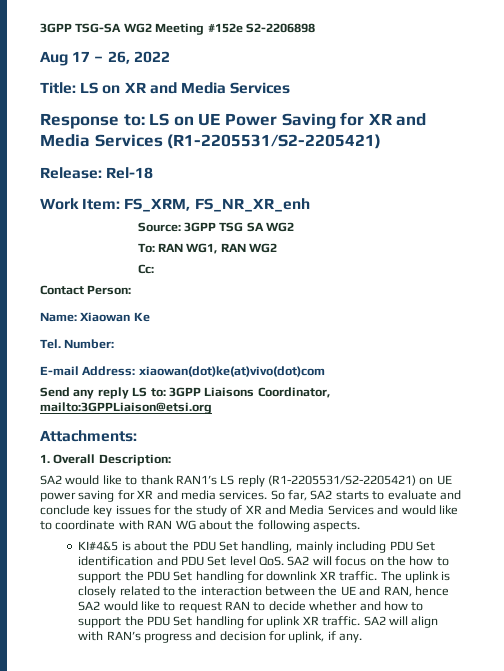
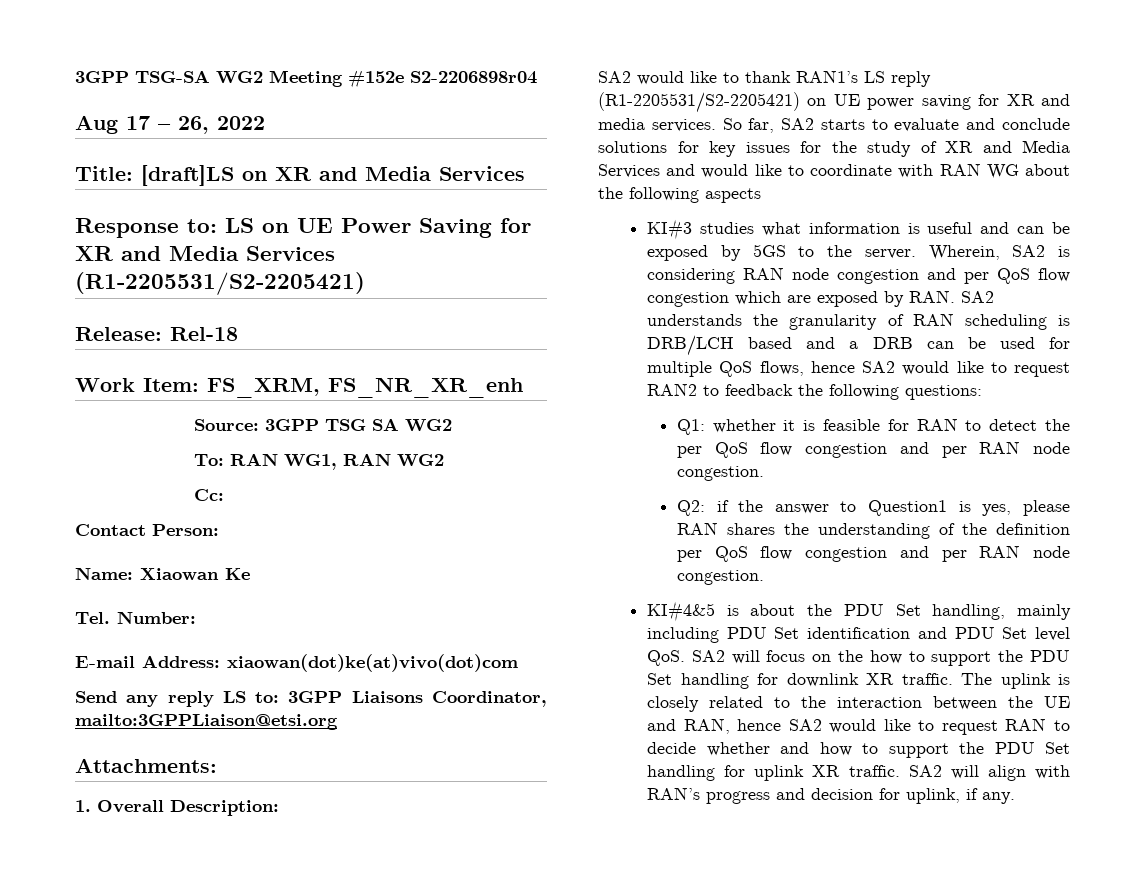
[245,23,315,33] S2-2206898 -> [410,71,537,84] S2-2206898r04
[80,82,99,94] LS -> [141,165,234,186] [draft]LS
(90, 510) none -> [598,141,699,153] solutions for
[313,521,360,532] aspects. -> [705,188,761,203] [647,219,1070,240] [647,244,1070,261] [647,267,1070,284] [647,290,995,307] [647,313,1070,330] [647,335,1070,356] [647,361,1070,377] [647,383,983,400] [676,418,1070,435] [676,441,1070,458] [676,466,764,481] [676,500,1070,516] [676,522,1070,539] [676,545,1070,562] [676,570,764,585] aspects // KI#3 studies what information is useful and can be exposed by 5GS to the server. Wherein, SA2 is considering RAN node congestion and per QoS flow congestion which are exposed by RAN. SA2 understands the granularity of RAN scheduling is DRB/LCH based and a DRB can be used for multiple QoS flows, hence SA2 would like to request RAN2 to feedback the following questions: // Q1: whether it is feasible for RAN to detect the per QoS flow congestion and per RAN node congestion. // Q2: if the answer to Question1 is yes, please RAN shares the understanding of the definition per QoS flow congestion and per RAN node congestion.

